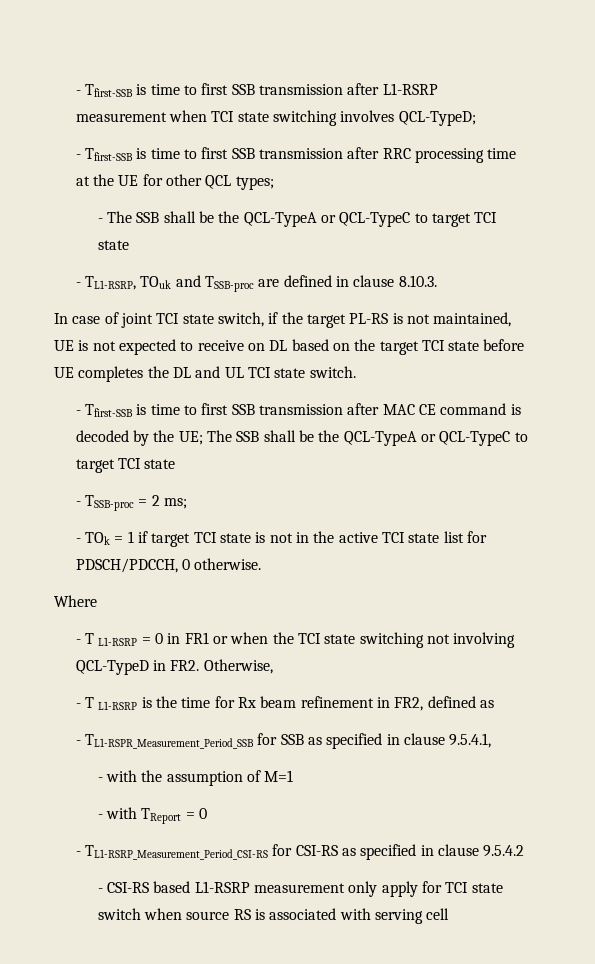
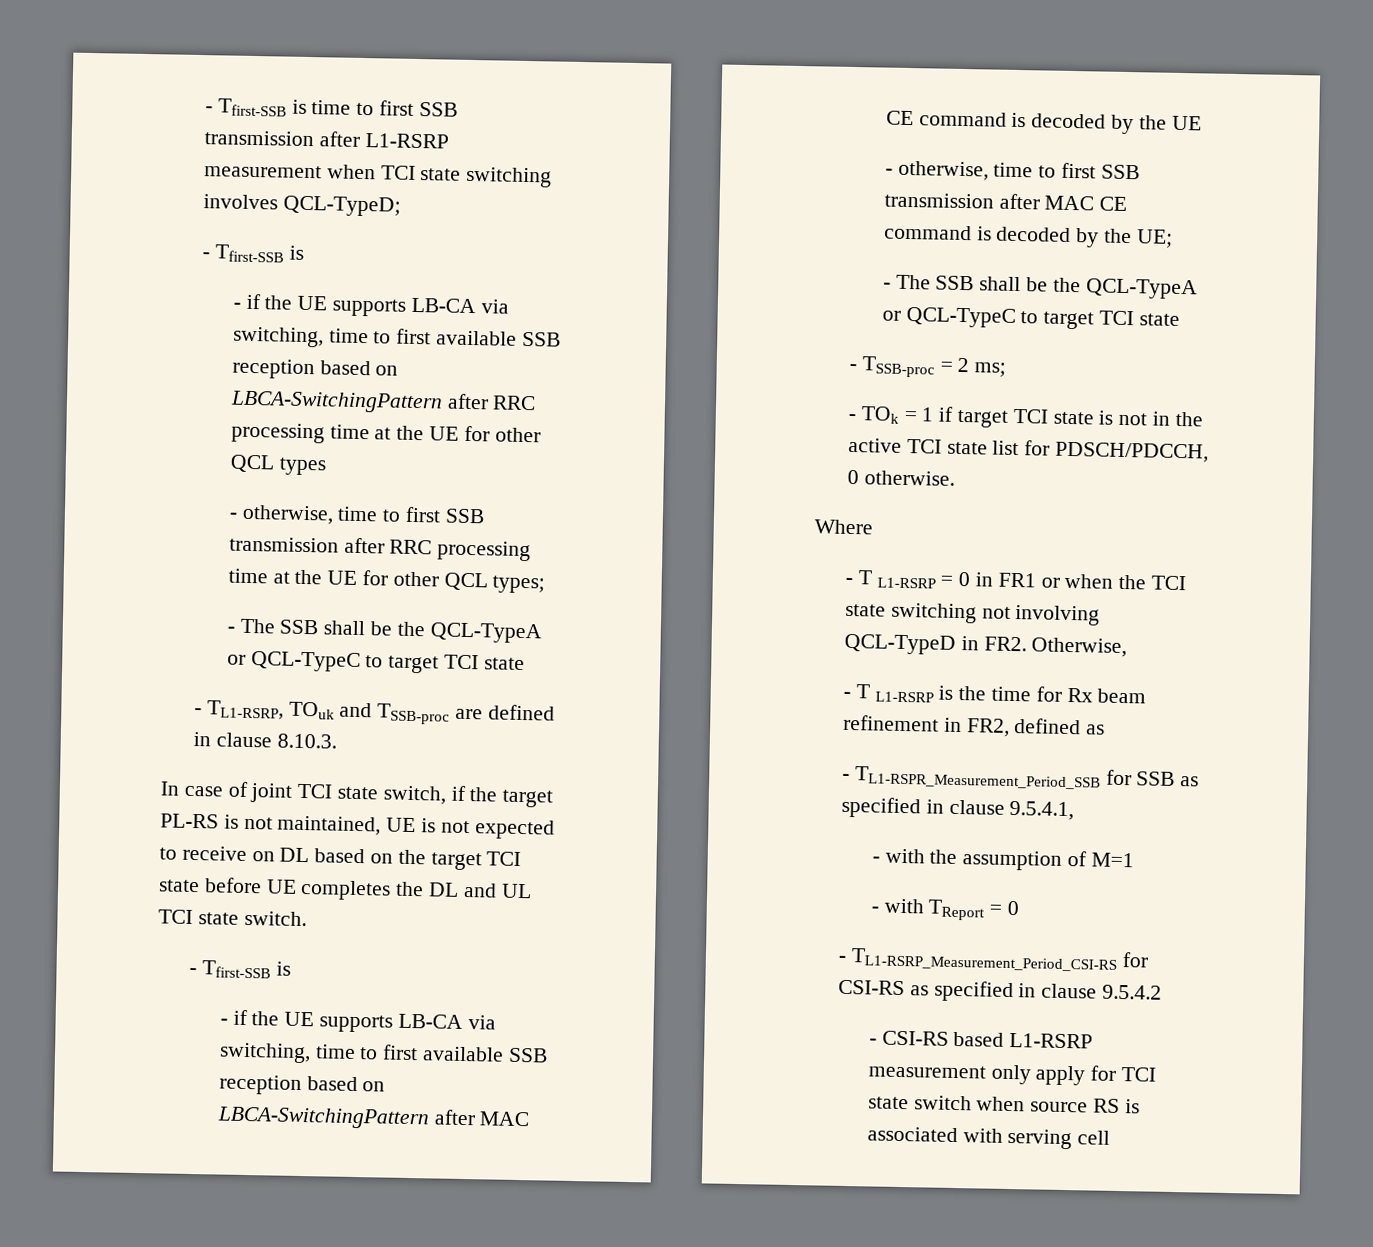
(147, 153) none -> [232,293,509,317] [232,326,561,348] [231,358,399,380] [229,390,537,414] [230,422,541,444] [229,454,326,476] [228,504,334,525] // - if the UE supports LB-CA via switching, time to first available SSB reception based on LBCA-SwitchingPattern after RRC processing time at the UE for other QCL types // - otherwise,
(147, 409) none -> [219,1009,496,1033] [218,1042,548,1064] [218,1074,386,1096] [216,1106,531,1130] [885,110,1202,135] [884,160,989,181] // - if the UE supports LB-CA via switching, time to first available SSB reception based on LBCA-SwitchingPattern after MAC CE command is decoded by the UE // - otherwise,
(203, 438) none -> [882,282,891,289] // -

